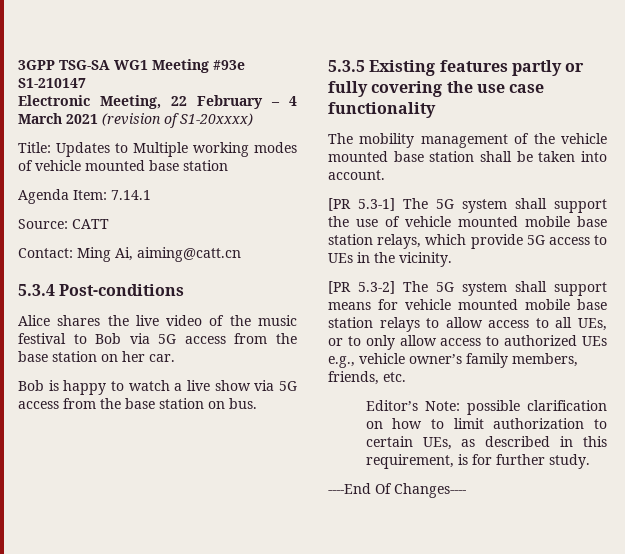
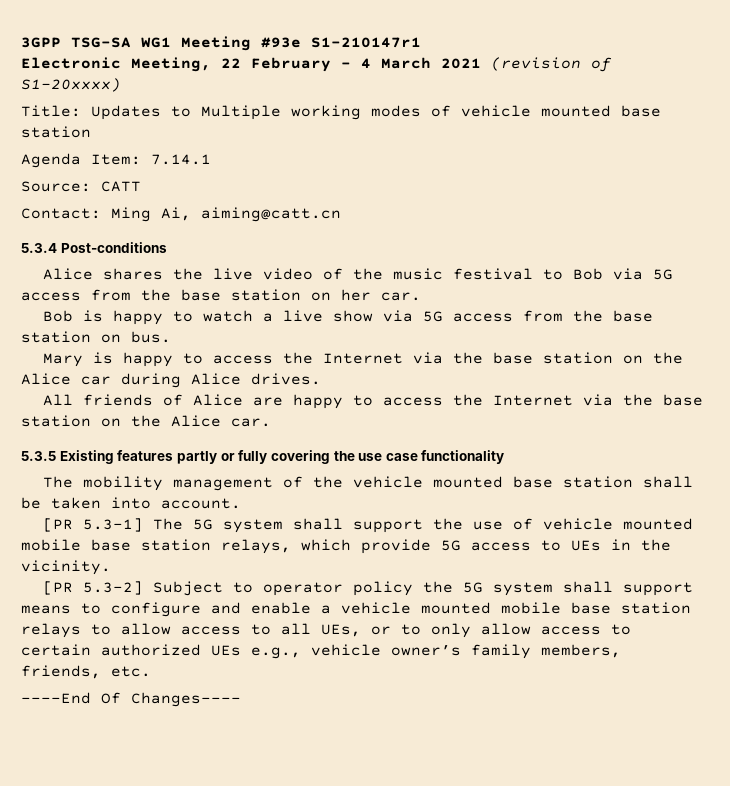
[18,78,86,88] S1-210147 -> [311,37,421,48] S1-210147r1
(257, 403) none -> [42,352,683,367] [21,373,321,388] [42,394,703,409] [21,415,271,427] // Mary is happy to access the Internet via the base station on the Alice car during Alice drives. // All friends of Alice are happy to access the Internet via the base station on the Alice car.
[403,281,428,292] The -> [152,581,453,596] Subject to operator policy the
[378,299,398,310] for -> [81,602,331,617] to configure and enable a
(500, 341) none -> [21,644,91,656] certain
[365,400,607,415] [365,418,607,429] [365,436,607,450] [365,454,590,469] // Editor’s Note: possible clarification on how to limit authorization to certain UEs, as described in this requirement, is for further study. -> (151, 671) none

